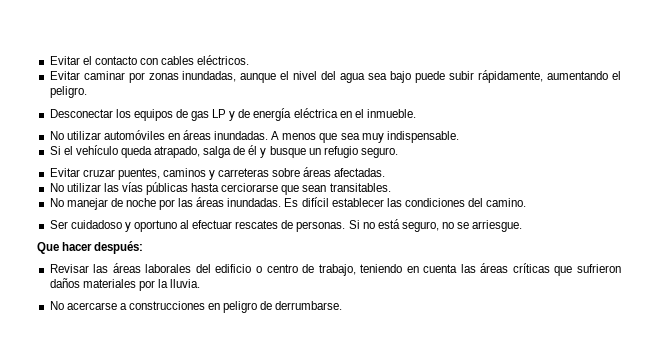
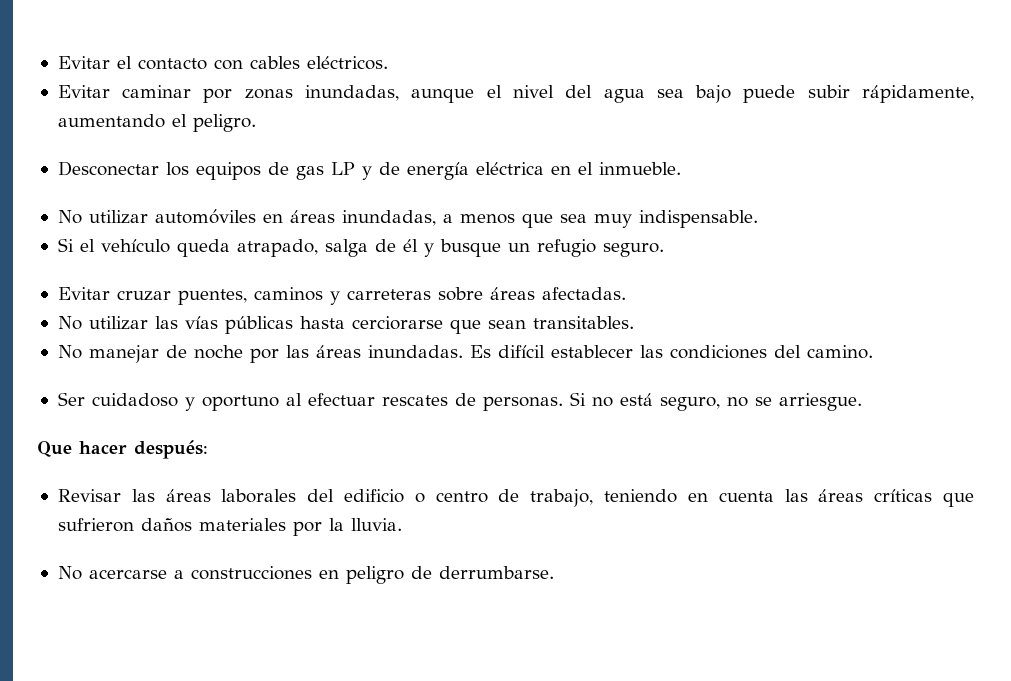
[214,131,280,140] inundadas. A -> [341,210,453,226] inundadas, a

